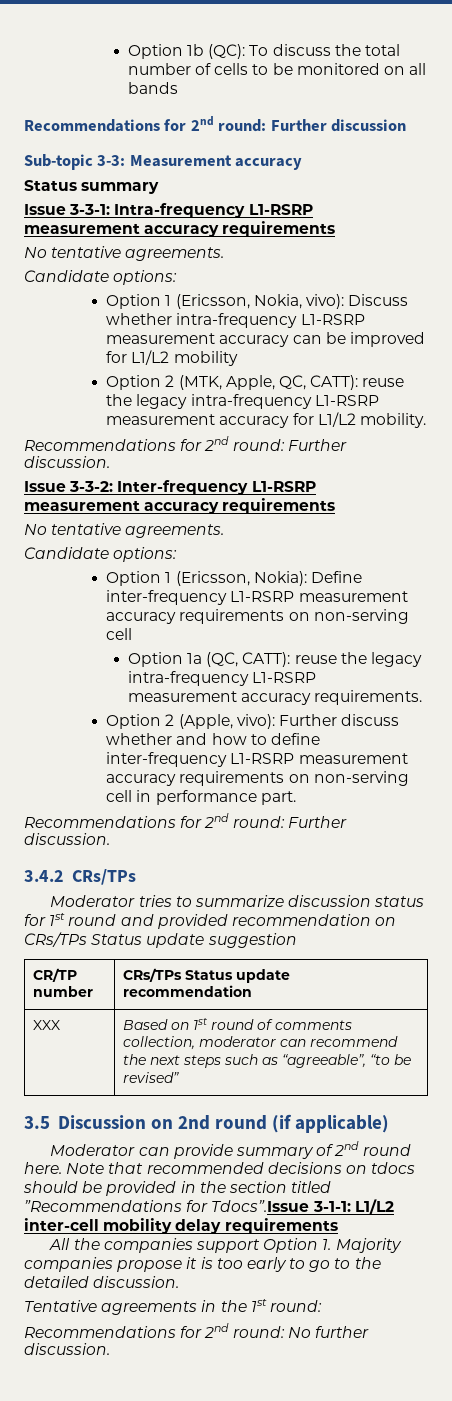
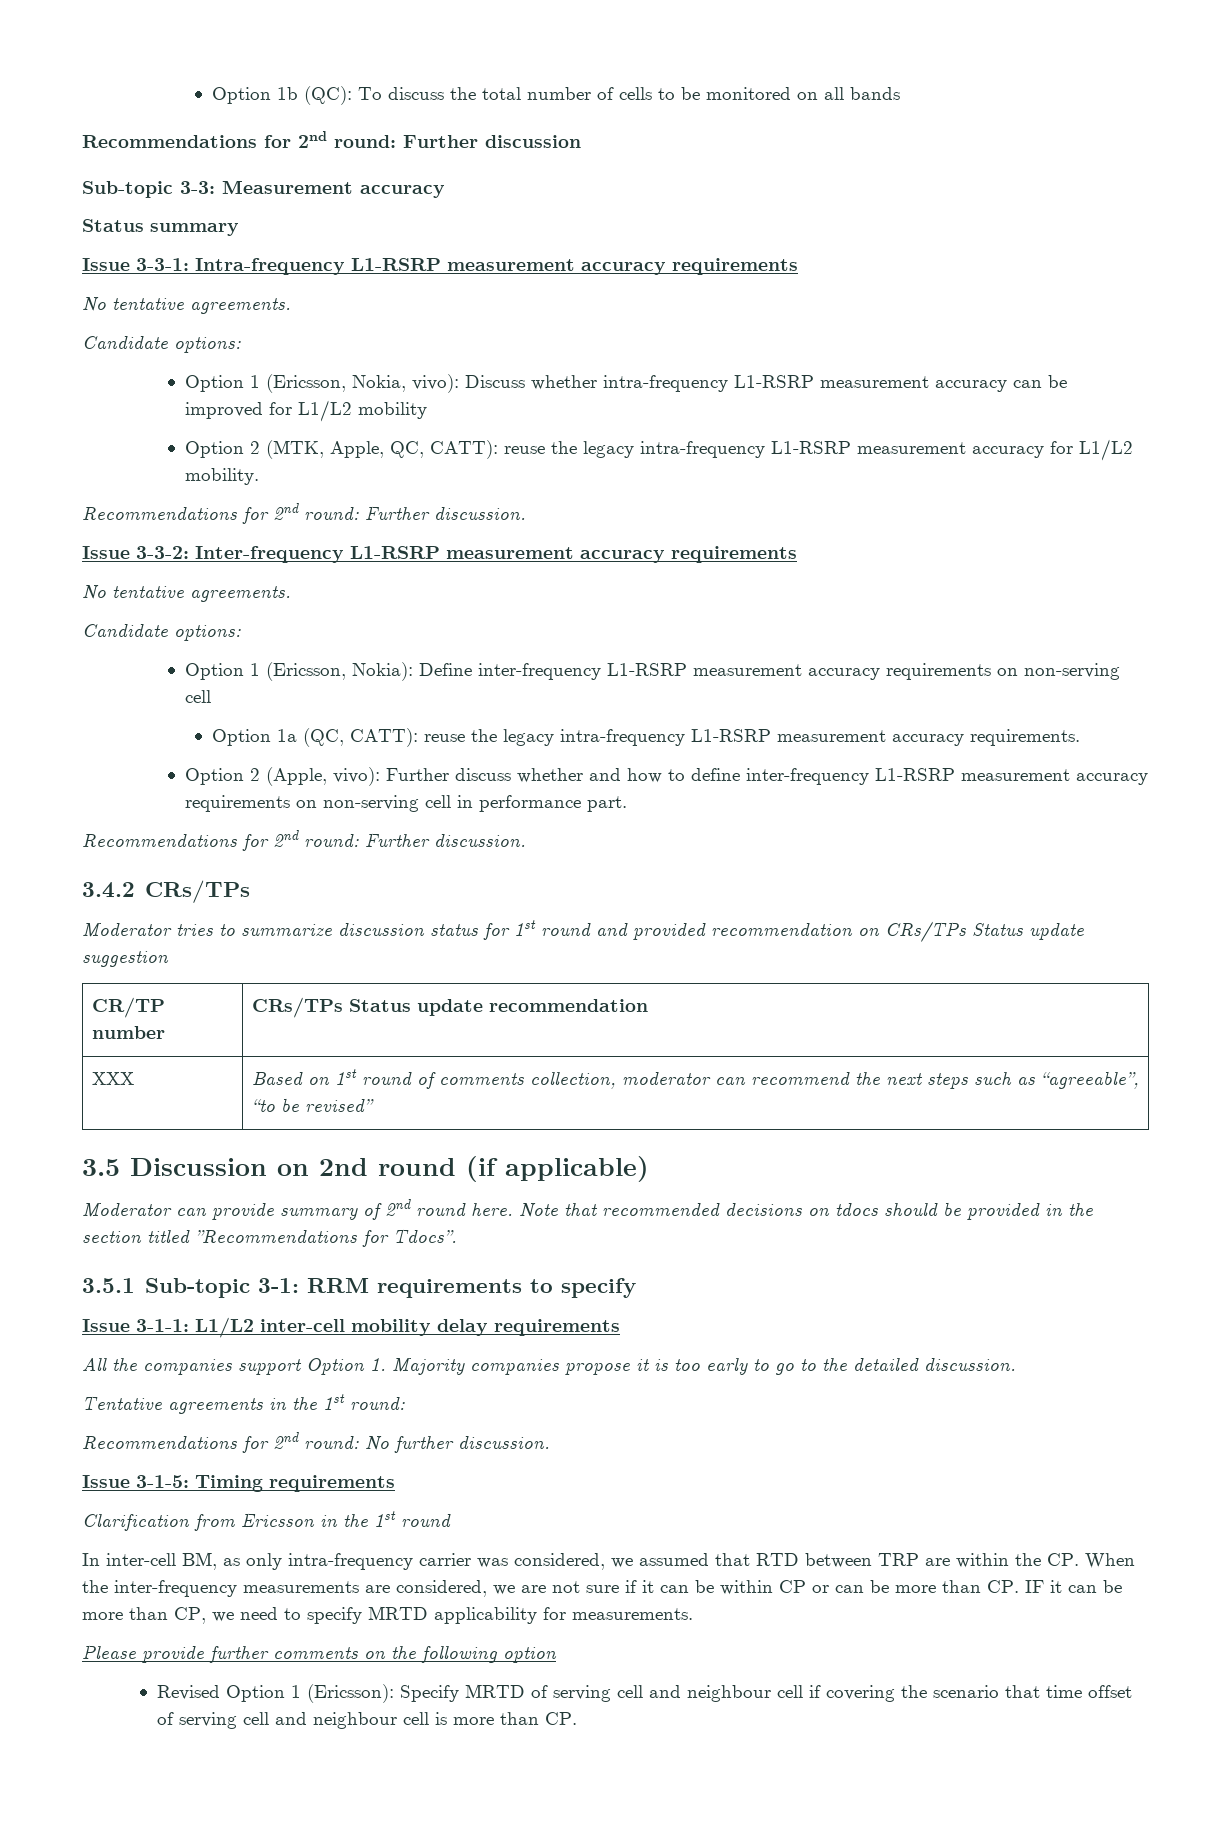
[211,1200,310,1212] Tdocs”.Issue -> [393,1229,457,1243] [82,1278,636,1298] [82,1319,130,1332] Tdocs”. // 3.5.1 Sub-topic 3-1: RRM requirements to specify // Issue
(110, 1349) none -> [82,1475,395,1492] [82,1511,451,1531] [82,1552,1135,1570] [82,1580,1122,1597] [82,1606,693,1624] [82,1645,557,1663] [157,1684,1133,1703] [157,1712,578,1729] // Issue 3-1-5: Timing requirements // Clarification from Ericsson in the 1st round // In inter-cell BM, as only intra-frequency carrier was considered, we assumed that RTD between TRP are within the CP. When the inter-frequency measurements are considered, we are not sure if it can be within CP or can be more than CP. IF it can be more than CP, we need to specify MRTD applicability for measurements. // Please provide further comments on the following option // Revised Option 1 (Ericsson): Specify MRTD of serving cell and neighbour cell if covering the scenario that time offset of serving cell and neighbour cell is more than CP.

